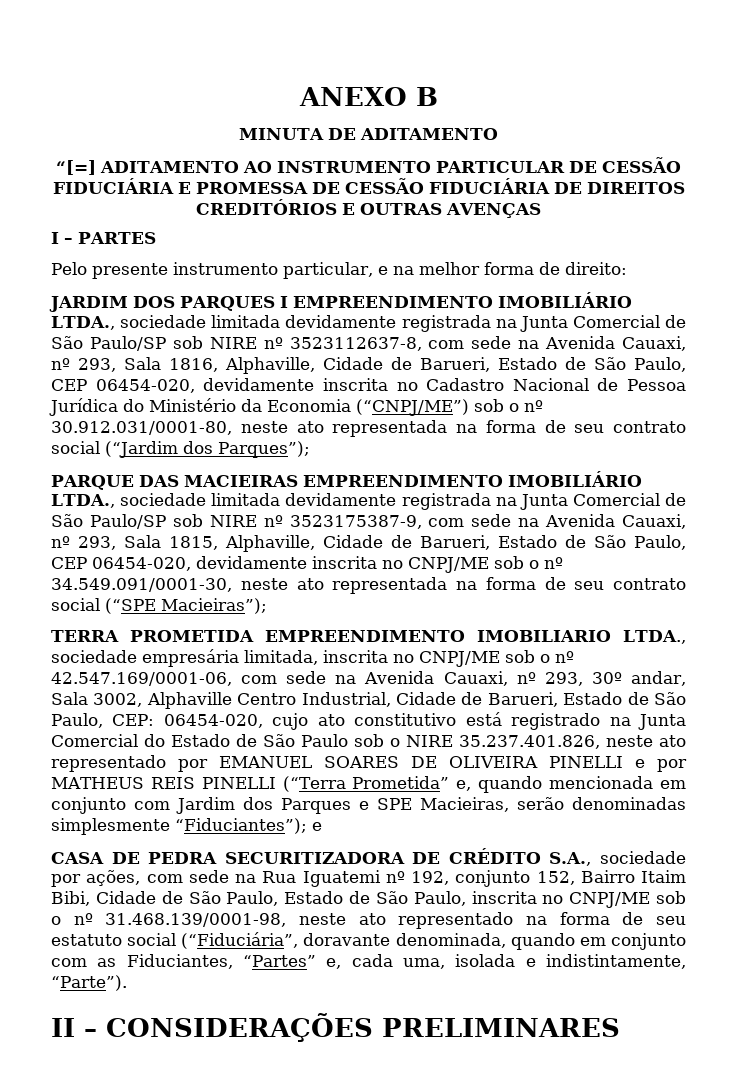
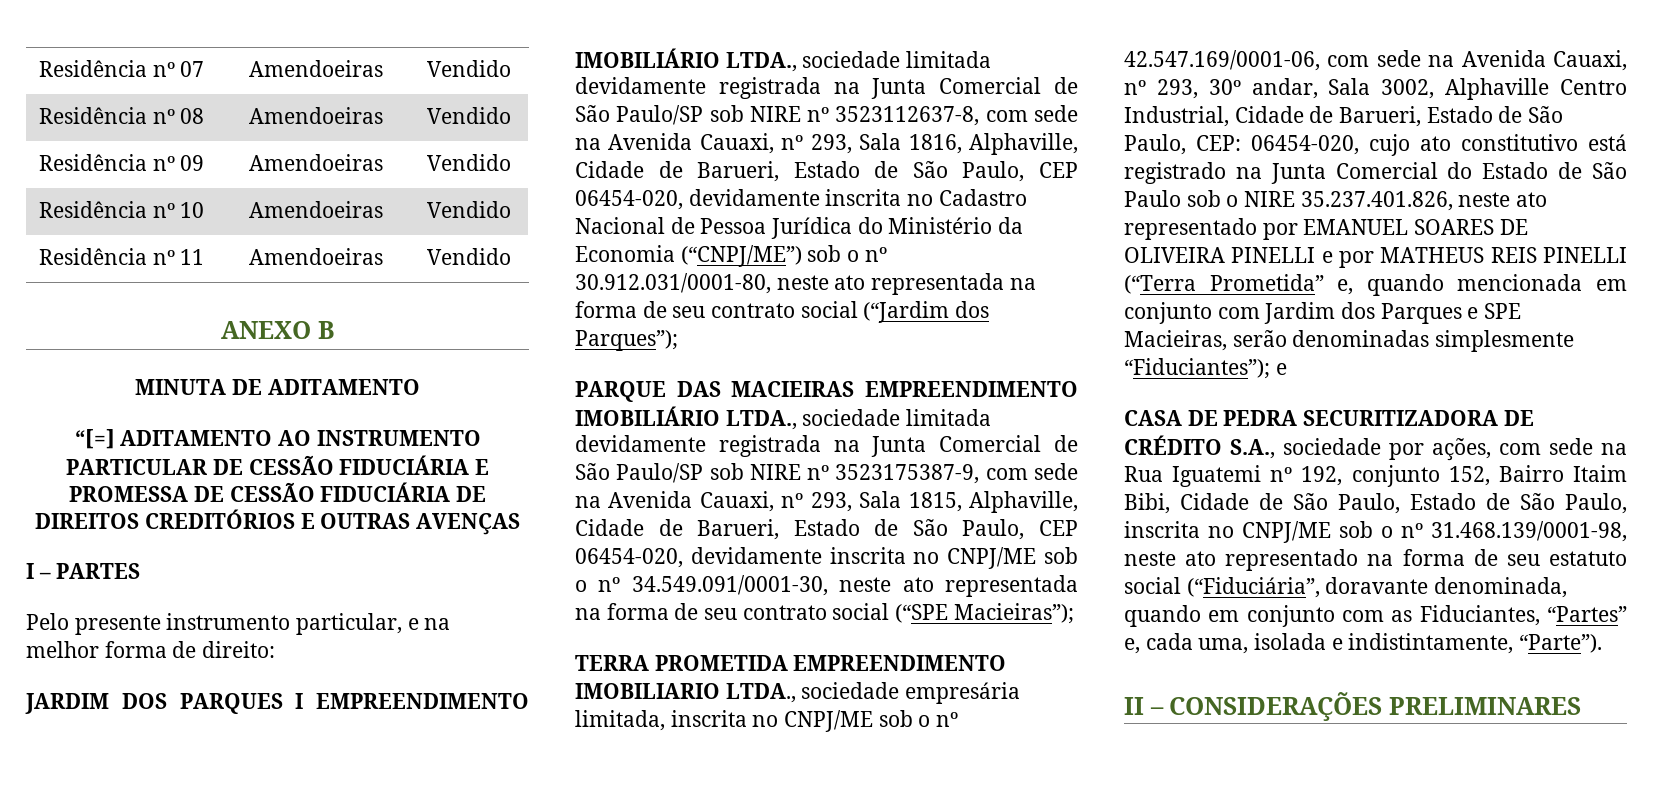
(298, 96) none -> [39,60,205,77] [249,60,384,77] [426,60,511,77] [39,107,205,124] [249,107,384,124] [426,107,511,124] [39,154,205,171] [249,154,384,171] [426,154,511,171] [39,201,205,218] [249,201,384,218] [426,201,511,218] [39,248,205,265] [249,248,384,265] [426,248,511,265] Residência nº 07 | Amendoeiras | Vendido // Residência nº 08 | Amendoeiras | Vendido // Residência nº 09 | Amendoeiras | Vendido // Residência nº 10 | Amendoeiras | Vendido // Residência nº 11 | Amendoeiras | Vendido //

